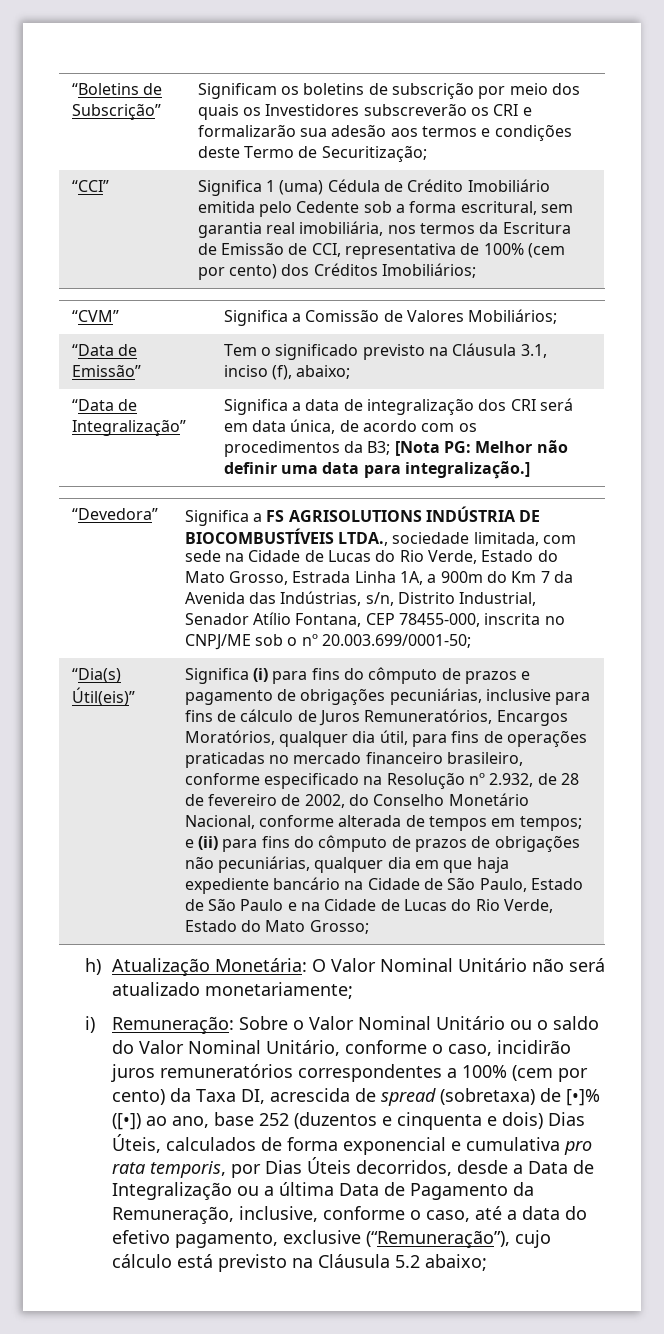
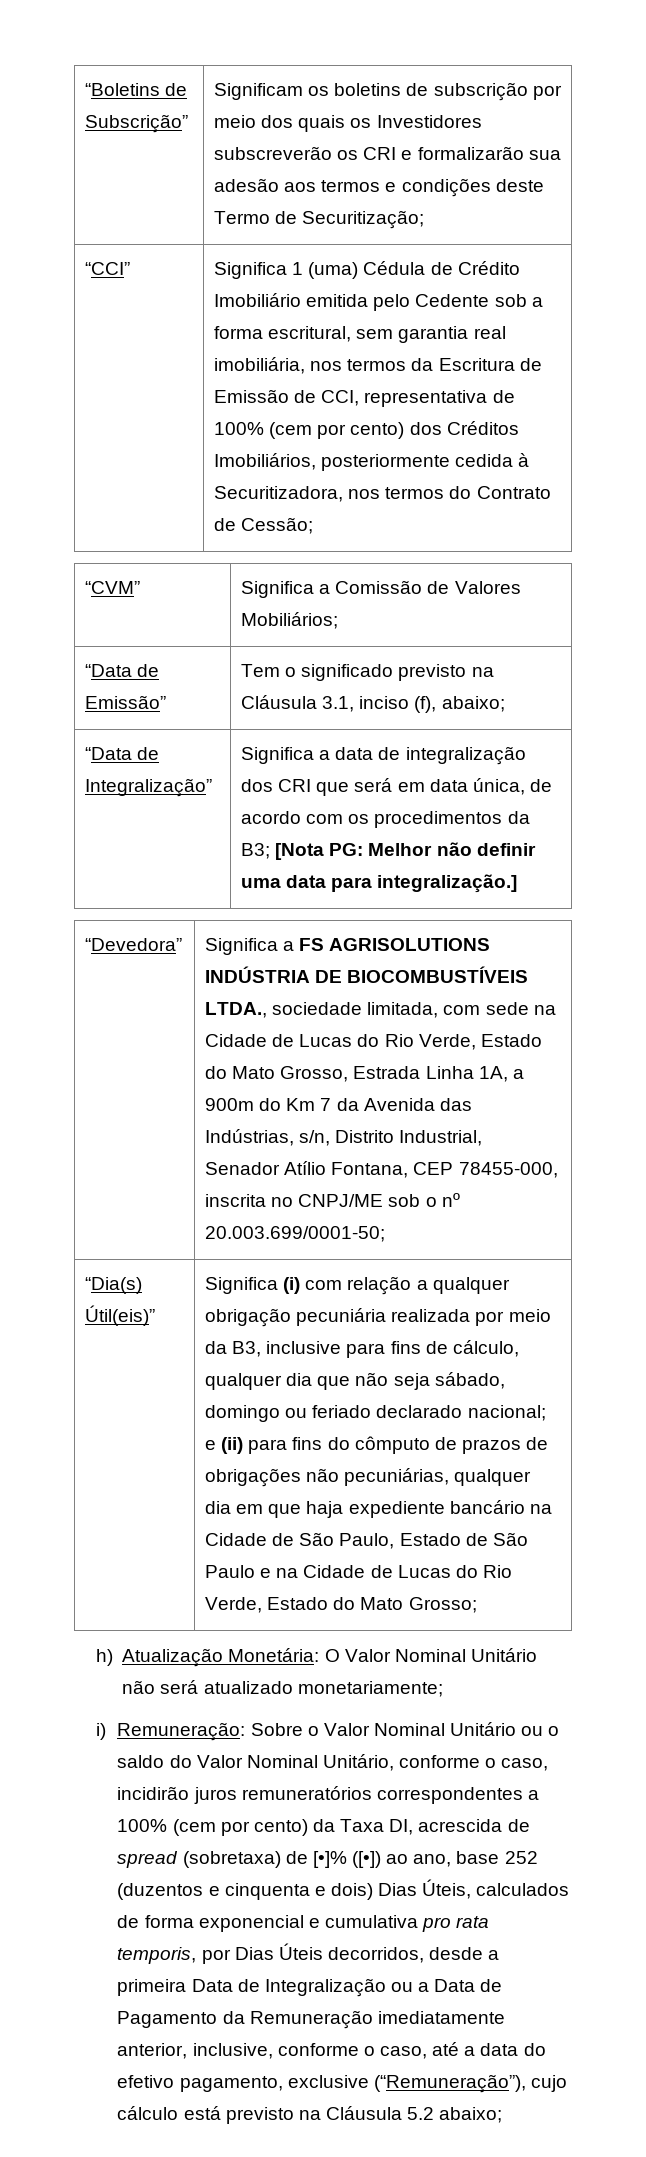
[382,263,477,278] Imobiliários; -> [214,453,530,471] [214,486,551,502] [214,517,314,534] Imobiliários, posteriormente cedida à Securitizadora, nos termos do Contrato de Cessão;
(536, 405) none -> [316,782,350,796] que
[272,667,531,684] [184,688,591,705] [184,709,568,726] [184,730,588,747] [184,752,524,768] [184,772,580,789] [184,793,529,808] [184,815,582,831] para fins do cômputo de prazos e pagamento de obrigações pecuniárias, inclusive para fins de cálculo de Juros Remuneratórios, Encargos Moratórios, qualquer dia útil, para fins de operações praticadas no mercado financeiro brasileiro, conforme especificado na Resolução nº 2.932, de 28 de fevereiro de 2002, do Conselho Monetário Nacional, conforme alterada de tempos em tempos; -> [305,1276,510,1295] [205,1308,551,1327] [205,1340,519,1358] [205,1372,505,1390] [205,1405,546,1422] com relação a qualquer obrigação pecuniária realizada por meio da B3, inclusive para fins de cálculo, qualquer dia que não seja sábado, domingo ou feriado declarado nacional;
(523, 1169) none -> [117,1979,187,1996] primeira
[278,1182,334,1196] última -> (430, 1987) none
[111,1206,234,1224] Remuneração, -> [249,2010,505,2029] [117,2043,188,2059] Remuneração imediatamente anterior,

